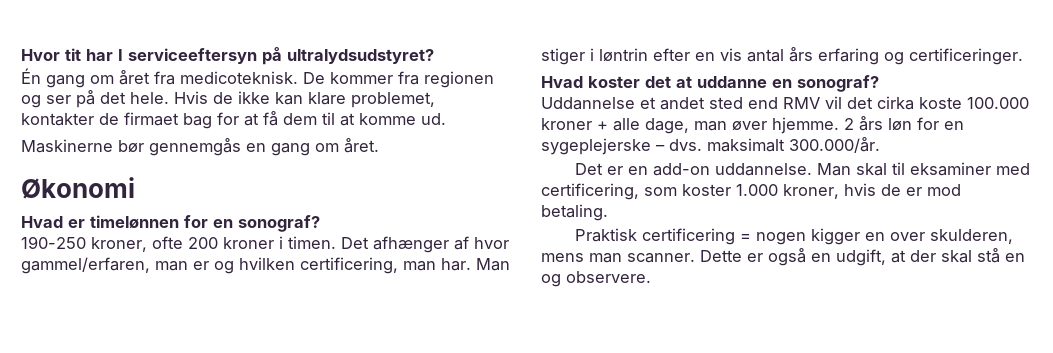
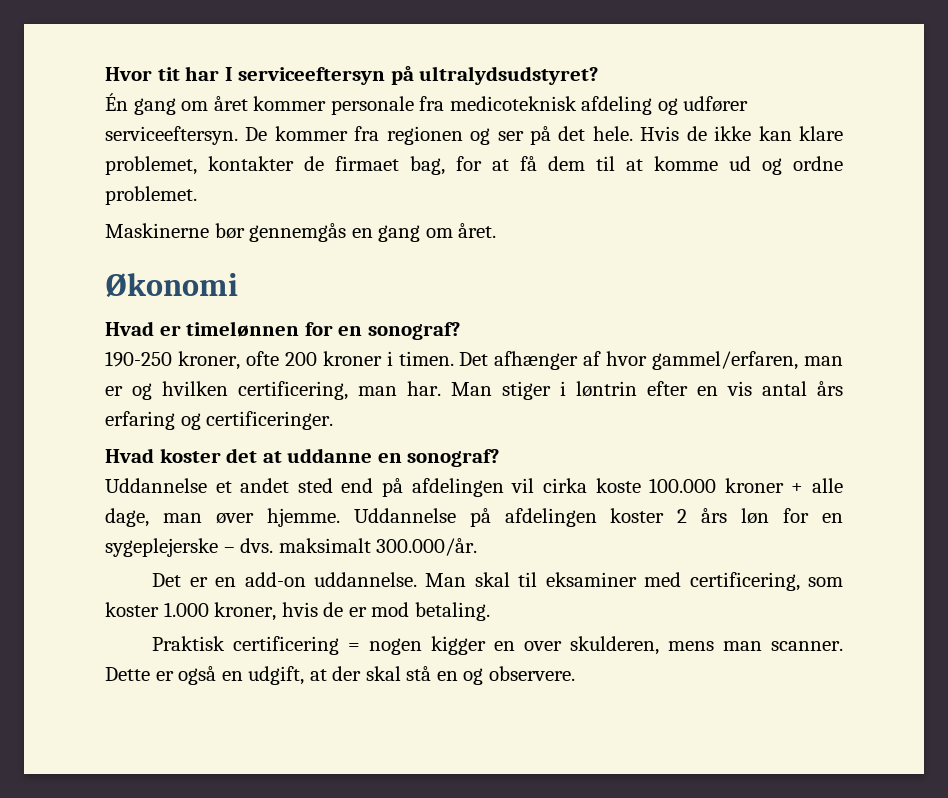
[154,71,298,85] fra medicoteknisk. -> [253,96,749,115] [105,126,238,145] kommer personale fra medicoteknisk afdeling og udfører serviceeftersyn.
[183,113,212,129] bag -> [410,156,445,175] bag,
[421,113,446,125] ud. -> [729,156,843,175] [105,186,197,205] ud og ordne problemet.
[783,96,873,109] RMV vil det -> [382,478,535,497] på afdelingen vil
(839, 125) none -> [353,508,665,527] Uddannelse på afdelingen koster

